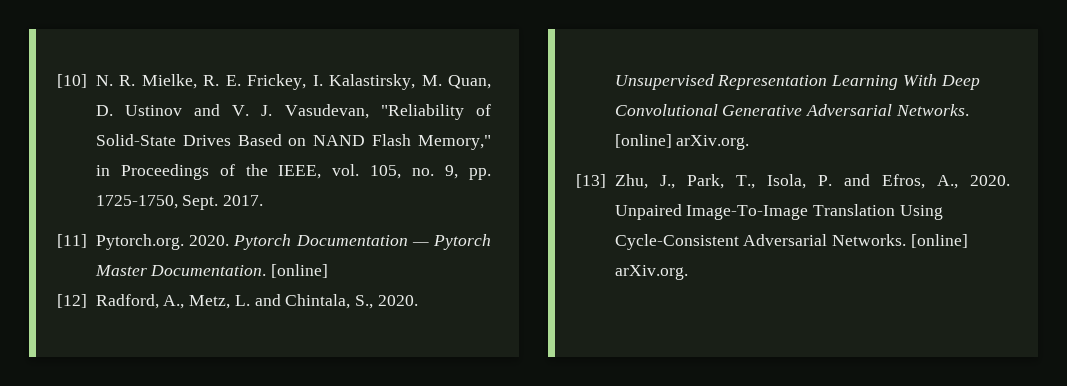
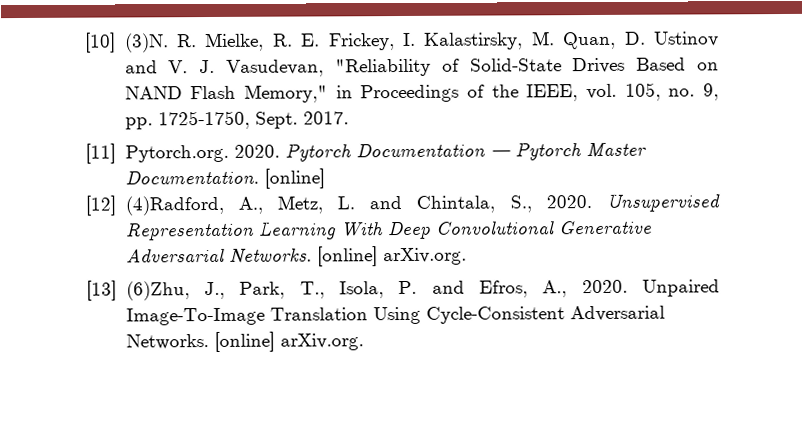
[95,75,113,86] N. -> [124,33,169,53] (3)N.
[95,294,159,309] Radford, -> [124,195,224,216] (4)Radford,
[614,174,648,189] Zhu, -> [125,281,190,301] (6)Zhu,

